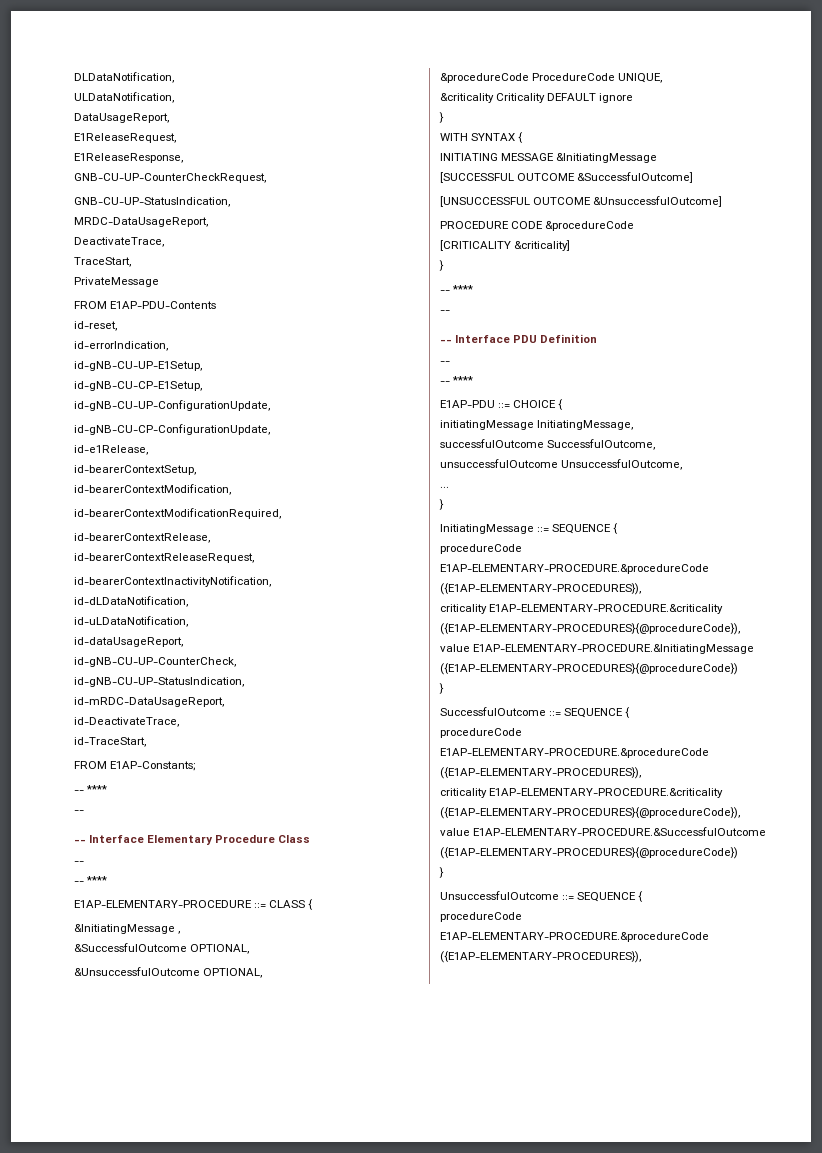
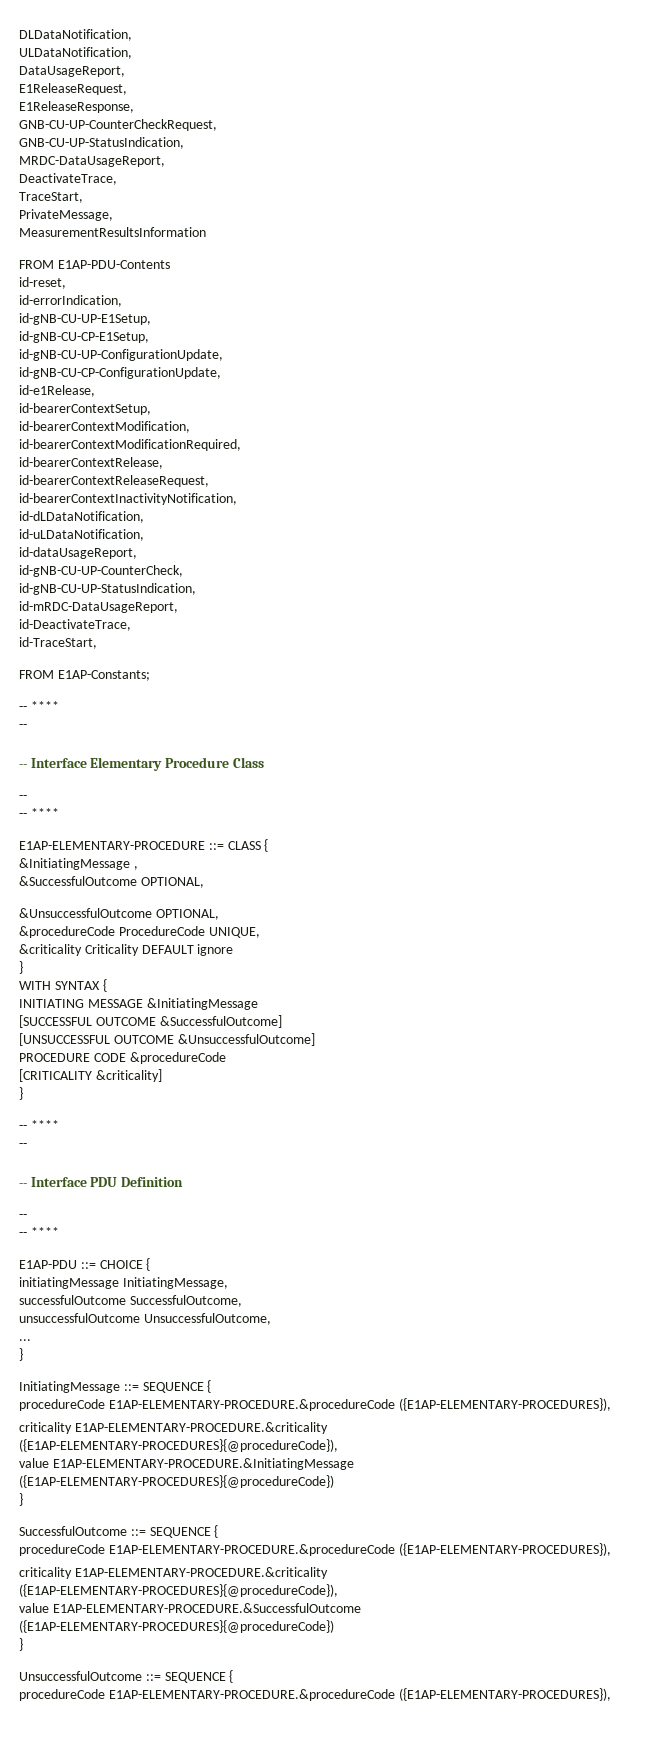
[74,277,159,287] PrivateMessage -> [19,209,113,221] [19,227,206,237] PrivateMessage, // MeasurementResultsInformation

